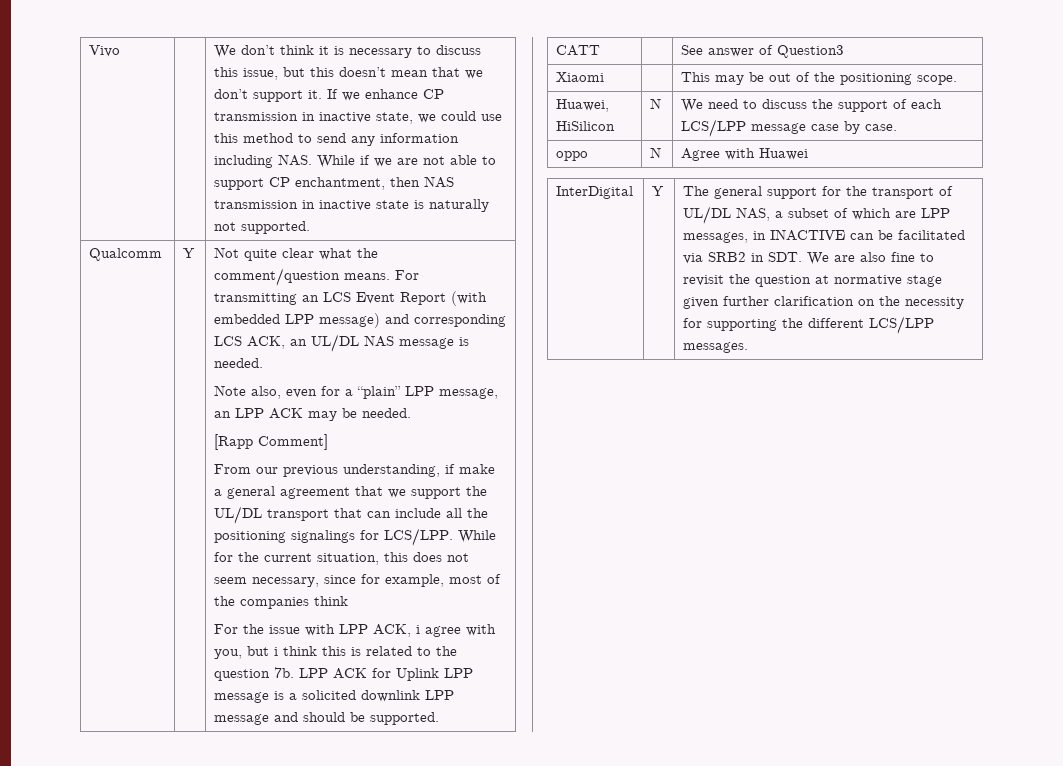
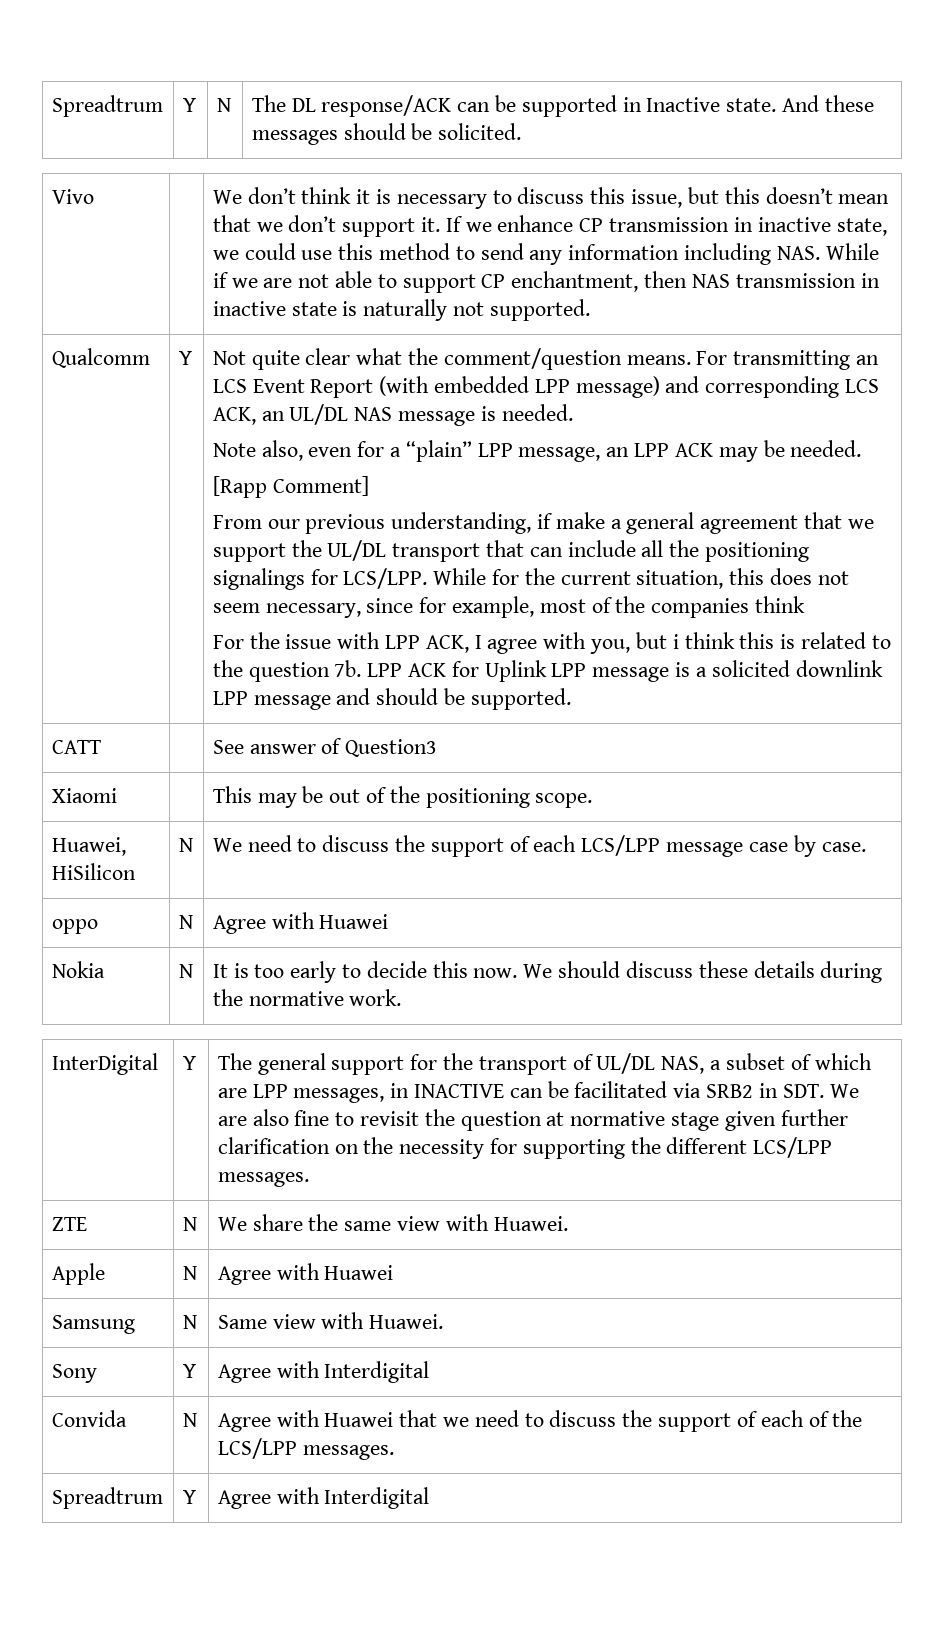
(89, 51) none -> [51,95,163,117] [182,98,196,112] [216,98,231,112] [251,95,874,117] [251,123,522,145] Spreadtrum | Y | N | The DL response/ACK can be supported in Inactive state. And these messages should be solicited. //
[416,625,421,634] i -> [474,635,482,649] I
(809, 154) none -> [51,961,105,978] [178,964,193,978] [212,961,883,983] [212,989,402,1006] // Nokia | N | It is too early to decide this now. We should discuss these details during the normative work.
(749, 347) none -> [51,1217,87,1231] [182,1217,197,1231] [217,1214,568,1231] [51,1263,105,1285] [182,1266,197,1280] [217,1263,394,1285] [51,1315,135,1334] [182,1315,197,1329] [217,1312,444,1329] [51,1364,97,1383] [182,1364,196,1378] [217,1361,430,1383] [51,1410,127,1427] [182,1413,197,1427] [217,1410,863,1432] [217,1438,394,1460] [51,1487,163,1509] [182,1490,196,1504] [217,1487,430,1509] // ZTE | N | We share the same view with Huawei. // Apple | N | Agree with Huawei // Samsung | N | Same view with Huawei. // Sony | Y | Agree with Interdigital // Convida | N | Agree with Huawei that we need to discuss the support of each of the LCS/LPP messages. // Spreadtrum | Y | Agree with Interdigital

